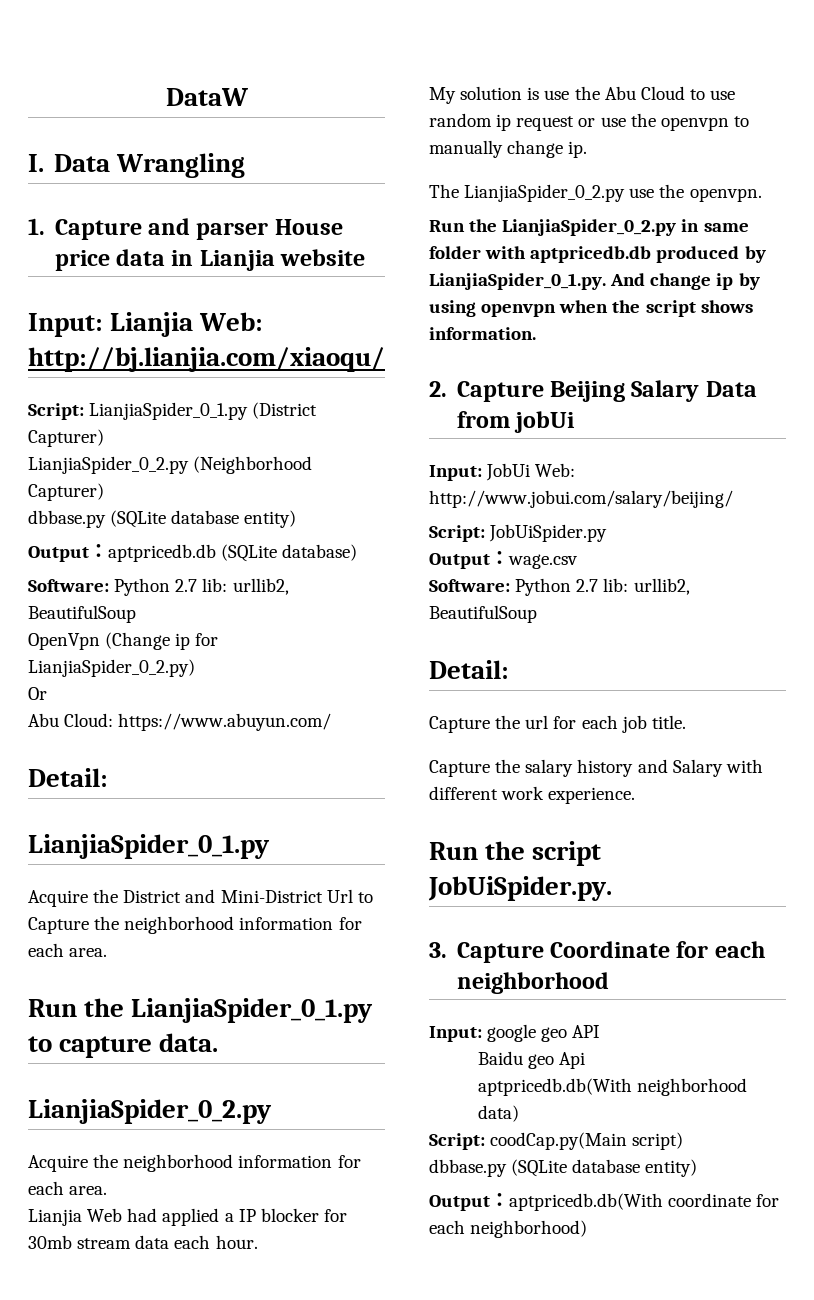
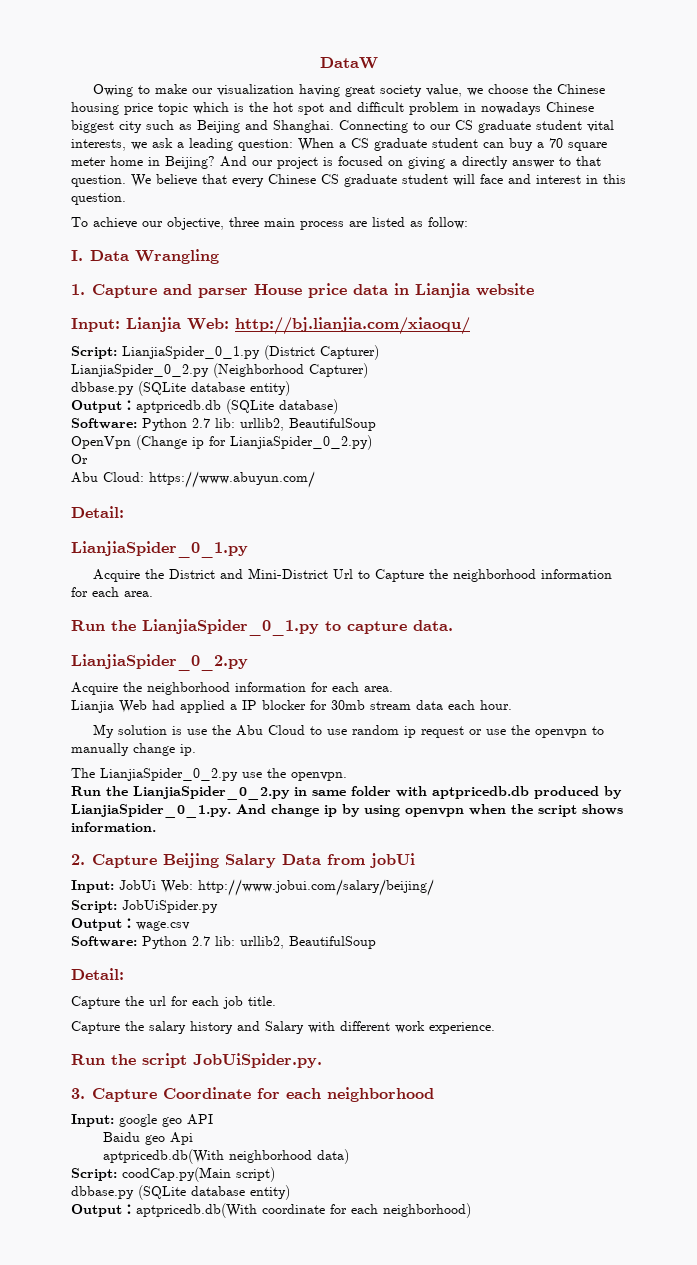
(248, 97) none -> [92,84,605,97] [71,102,594,115] [71,120,614,133] [71,138,607,151] [71,156,601,169] [71,174,626,187] [71,193,126,205] [71,217,468,230] // Owing to make our visualization having great society value, we choose the Chinese housing price topic which is the hot spot and difficult problem in nowadays Chinese biggest city such as Beijing and Shanghai. Connecting to our CS graduate student vital interests, we ask a leading question: When a CS graduate student can buy a 70 square meter home in Beijing? And our project is focused on giving a directly answer to that question. We believe that every Chinese CS graduate student will face and interest in this question. // To achieve our objective, three main process are listed as follow:

